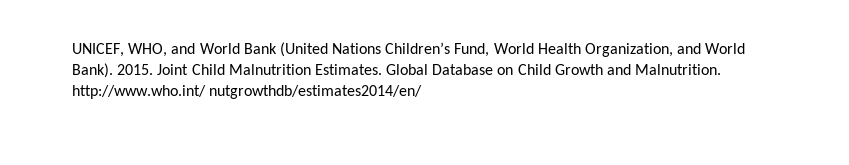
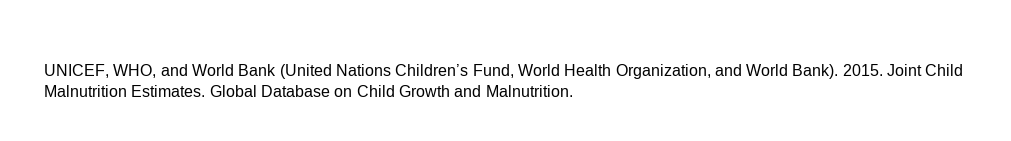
[72,85,423,99] http://www.who.int/ nutgrowthdb/estimates2014/en/ -> (573, 91) none

